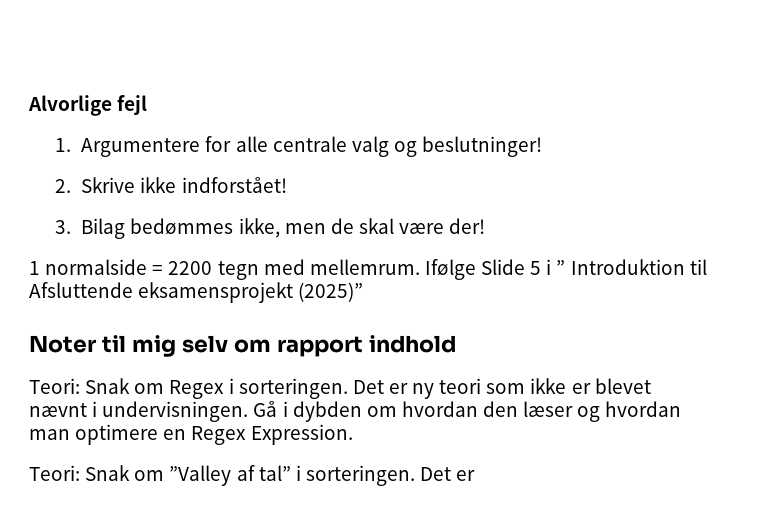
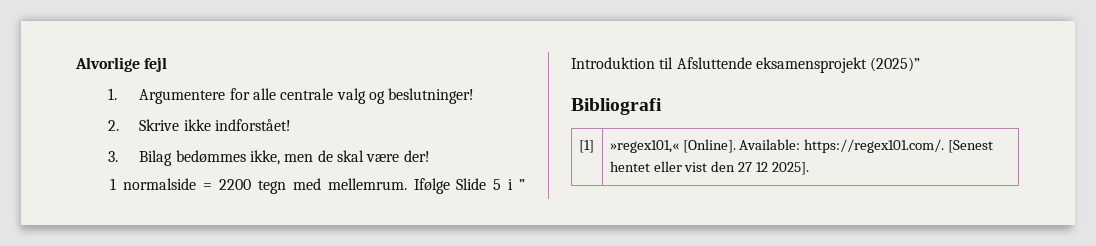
[29,335,456,357] [29,378,651,399] [29,401,682,422] [29,424,353,445] [29,465,476,486] Noter til mig selv om rapport indhold // Teori: Snak om Regex i sorteringen. Det er ny teori som ikke er blevet nævnt i undervisningen. Gå i dybden om hvordan den læser og hvordan man optimere en Regex Expression. // Teori: Snak om ”Valley af tal” i sorteringen. Det er -> [571,98,662,115] [578,140,594,153] [609,139,994,153] [609,161,810,175] Bibliografi // [1] | »regex101,« [Online]. Available: https://regex101.com/. [Senest hentet eller vist den 27 12 2025].

